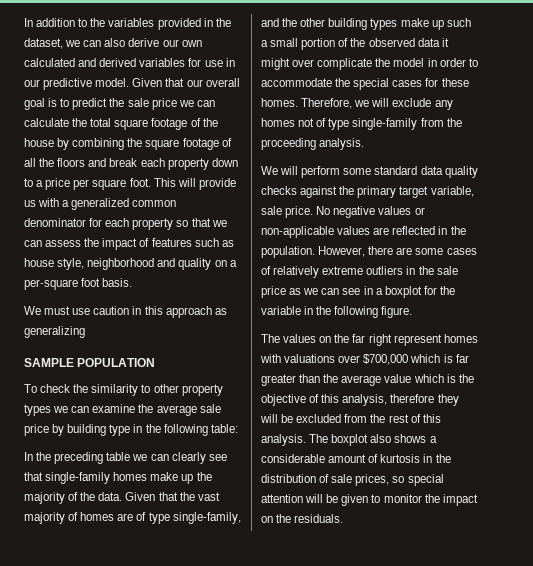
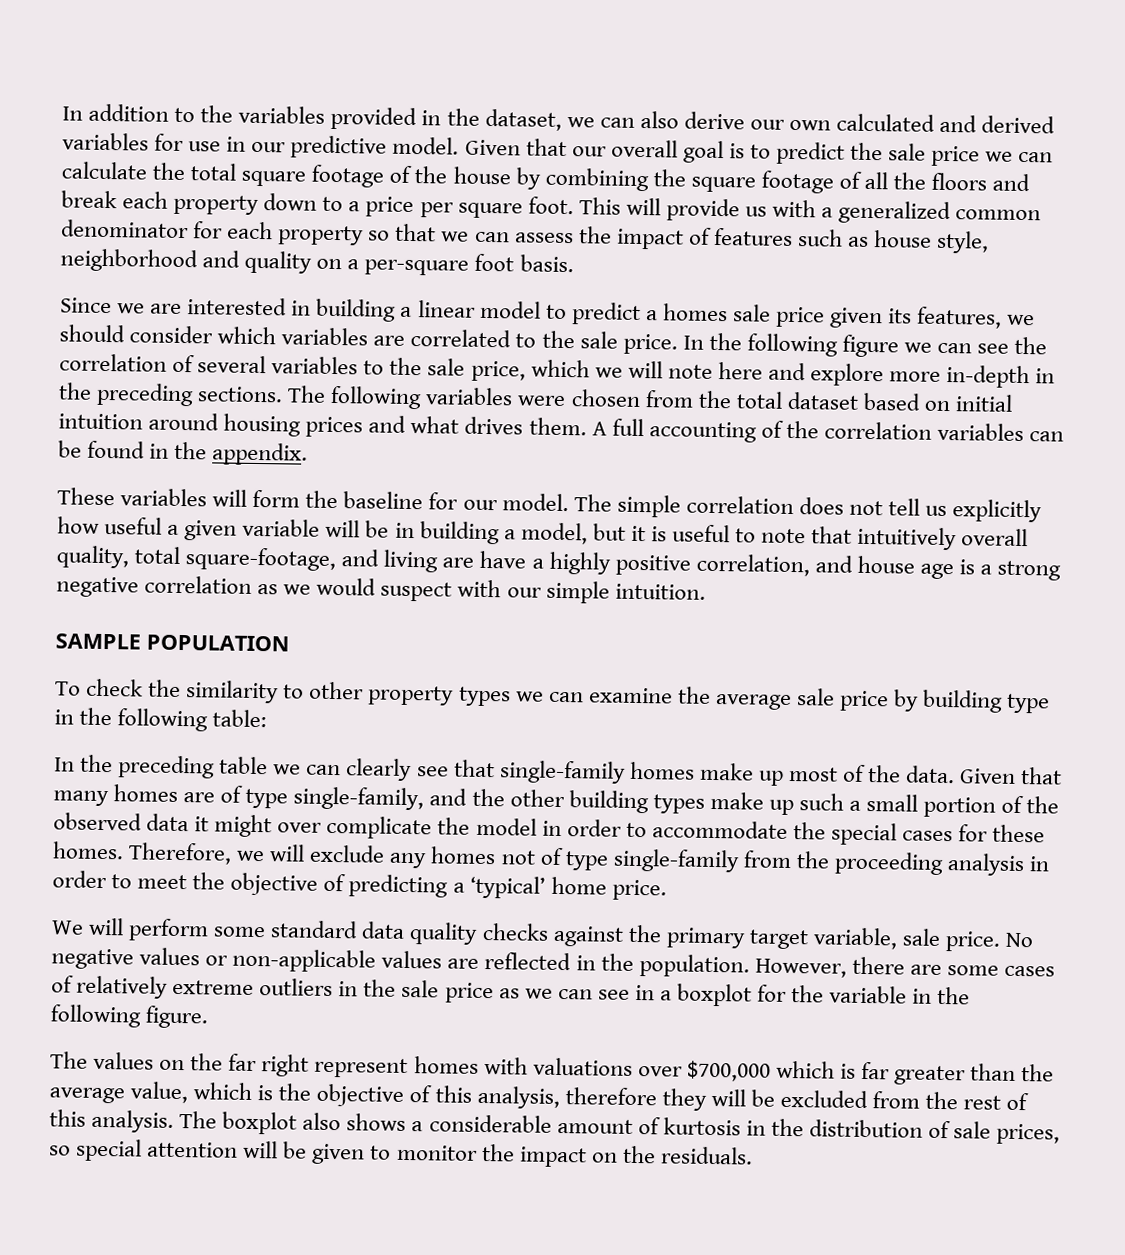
[24,306,227,318] [24,326,85,338] We must use caution in this approach as generalizing -> [60,297,1036,329] [59,324,1048,358] [59,353,1056,389] [58,382,1014,412] [58,412,1065,443] [58,440,309,466] [57,487,1043,523] [57,516,1029,551] [56,545,1062,581] [56,575,706,604] Since we are interested in building a linear model to predict a homes sale price given its features, we should consider which variables are correlated to the sale price. In the following figure we can see the correlation of several variables to the sale price, which we will note here and explore more in-depth in the preceding sections. The following variables were chosen from the total dataset based on initial intuition around housing prices and what drives them. A full accounting of the correlation variables can be found in the appendix. // These variables will form the baseline for our model. The simple correlation does not tell us explicitly how useful a given variable will be in building a model, but it is useful to note that intuitively overall quality, total square-footage, and living are have a highly positive correlation, and house age is a strong negative correlation as we would suspect with our simple intuition.
[196,472,212,481] [24,492,65,504] the majority -> [788,766,838,782] most
[179,492,220,501] [24,512,79,524] the vast majority of -> [53,790,109,807] many
[319,138,365,150] analysis. -> [947,853,1051,877] [52,870,667,901] analysis in order to meet the objective of predicting a ‘typical’ home price.
[384,374,412,383] value -> [130,1081,190,1104] value,

